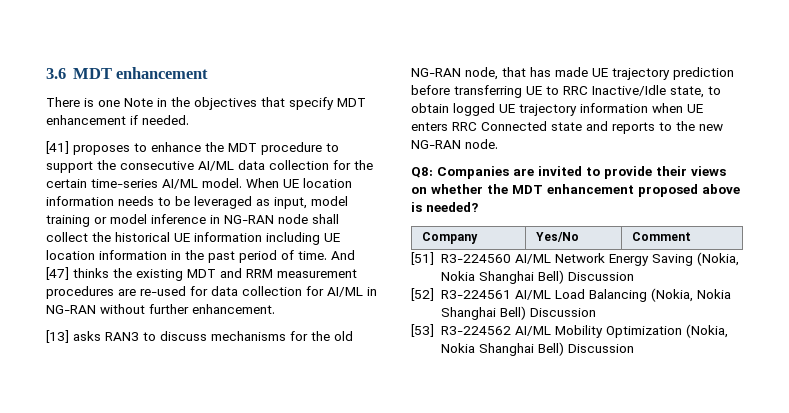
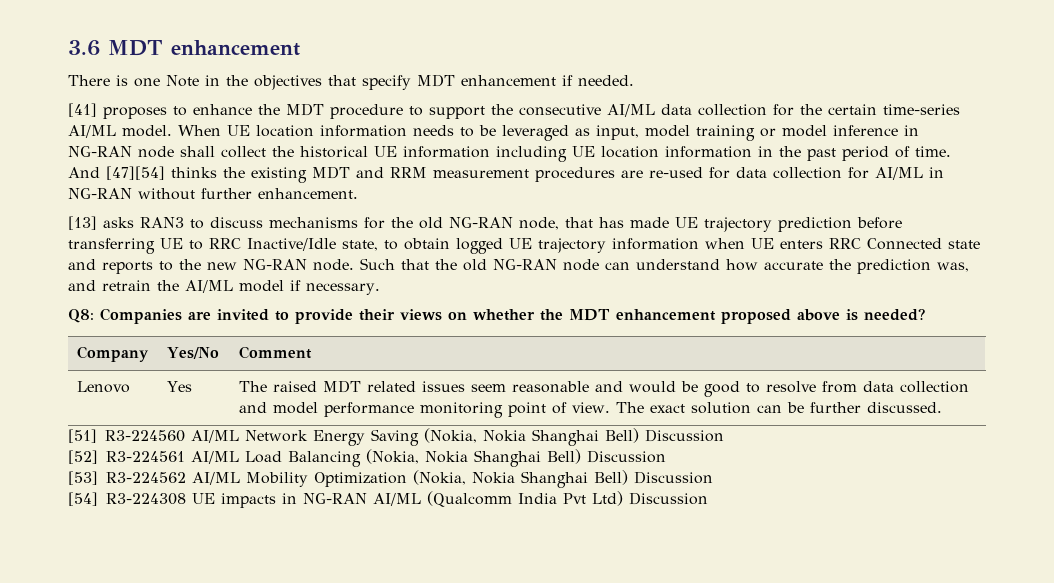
[46,267,69,280] [47] -> [106,166,165,180] [47][54]
(498, 144) none -> [360,258,969,274] [68,280,380,295] Such that the old NG-RAN node can understand how accurate the prediction was, and retrain the AI/ML model if necessary.
(691, 236) none -> [77,381,131,393] [167,381,193,392] [239,380,970,397] [239,402,943,418] // Lenovo | Yes | The raised MDT related issues seem reasonable and would be good to resolve from data collection and model performance monitoring point of view. The exact solution can be further discussed.
(634, 348) none -> [68,491,708,508] // [54] R3-224308 UE impacts in NG-RAN AI/ML (Qualcomm India Pvt Ltd) Discussion

